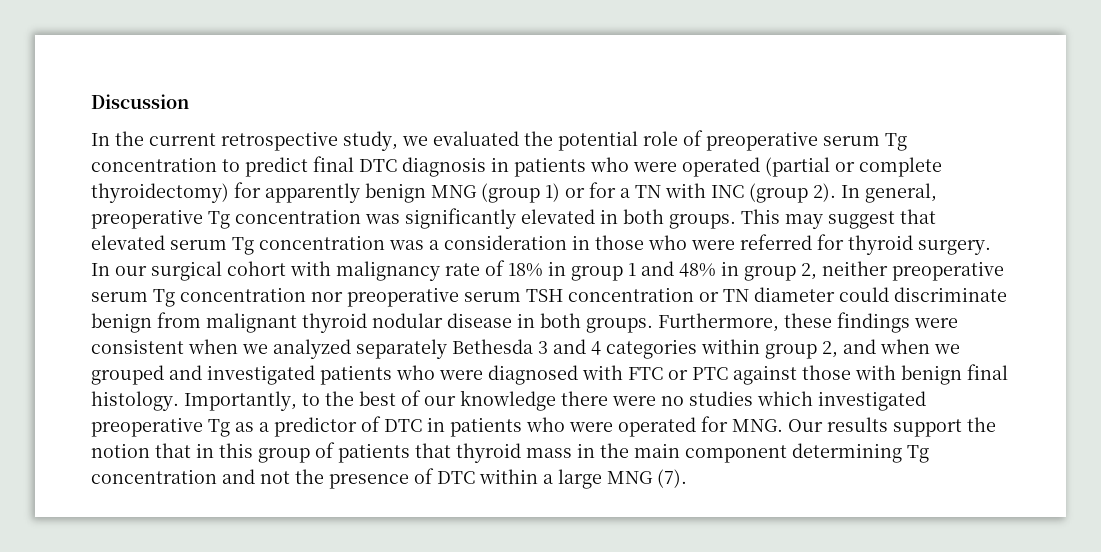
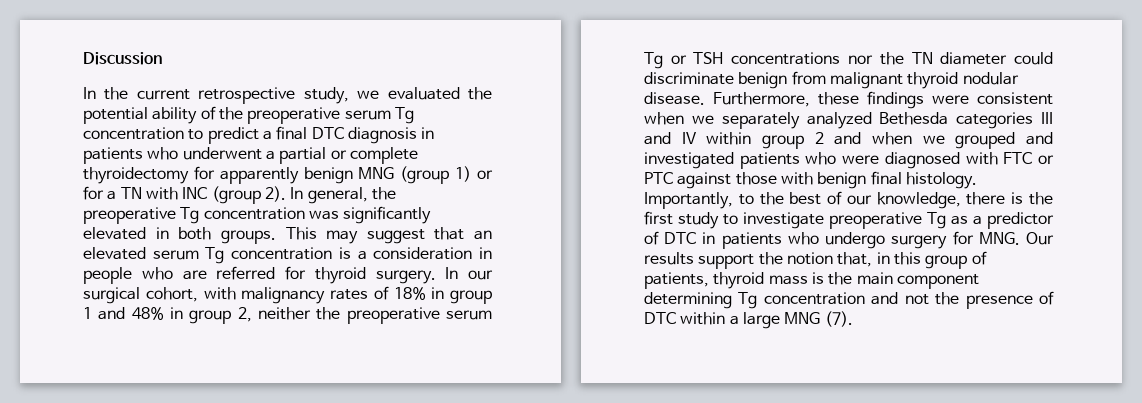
[643,130,703,146] role of -> [152,106,243,124] ability of the
(308, 167) none -> [262,131,272,140] a
[633,157,830,177] were operated (partial -> [182,147,327,164] underwent a partial
[91,183,229,203] thyroidectomy) -> [83,167,189,184] thyroidectomy
(937, 193) none -> [371,187,396,200] the
(936, 216) none -> [474,230,492,240] an
[389,240,424,250] was -> [338,247,351,259] is
[595,235,735,250] those who were -> [83,267,207,284] people who are
[227,261,286,276] cohort -> [145,287,198,302] cohort,
[445,263,480,276] rate -> [330,289,368,300] rates
[892,261,1004,281] [91,287,719,307] preoperative serum Tg concentration nor preoperative serum TSH concentration or -> [316,307,492,324] [644,52,904,69] the preoperative serum Tg or TSH concentrations nor the
[447,313,653,333] disease in both groups. -> [644,92,705,105] disease.
[273,339,697,359] analyzed separately Bethesda 3 and 4 categories -> [721,112,1053,129] [644,132,697,145] separately analyzed Bethesda categories III and IV
[822,341,838,358] 2, -> [814,132,824,144] 2
[460,390,926,411] knowledge there were no studies which investigated -> [876,192,1053,209] [644,211,825,229] knowledge, there is the first study to investigate
[569,417,696,437] were operated -> [825,232,948,249] undergo surgery
[155,443,191,458] that -> [837,252,873,267] that,
[338,443,451,463] patients that -> [644,272,709,289] patients,
[577,443,595,458] in -> [811,272,824,284] is

